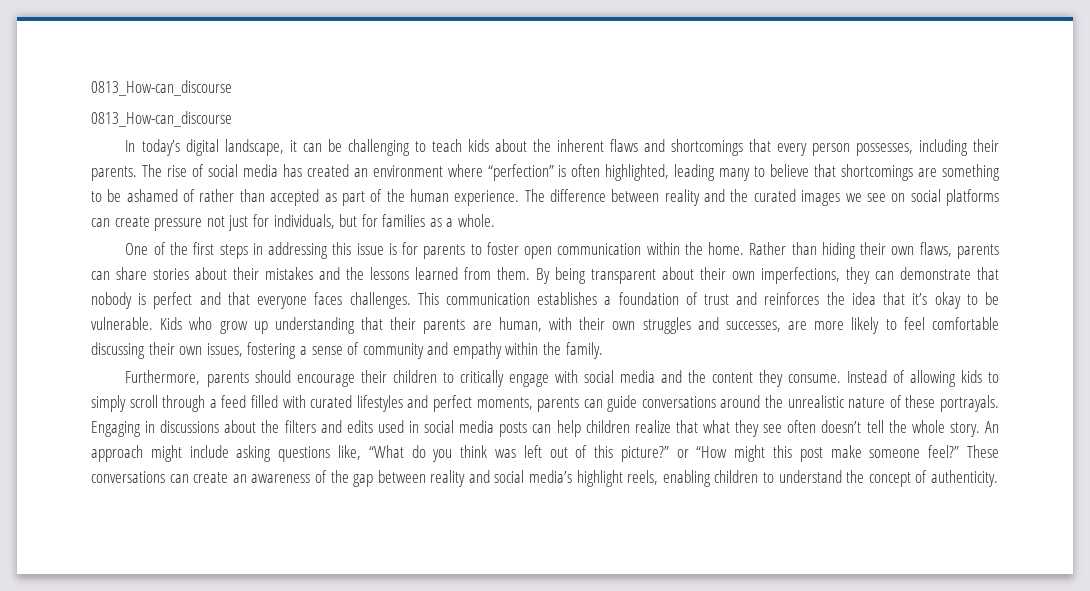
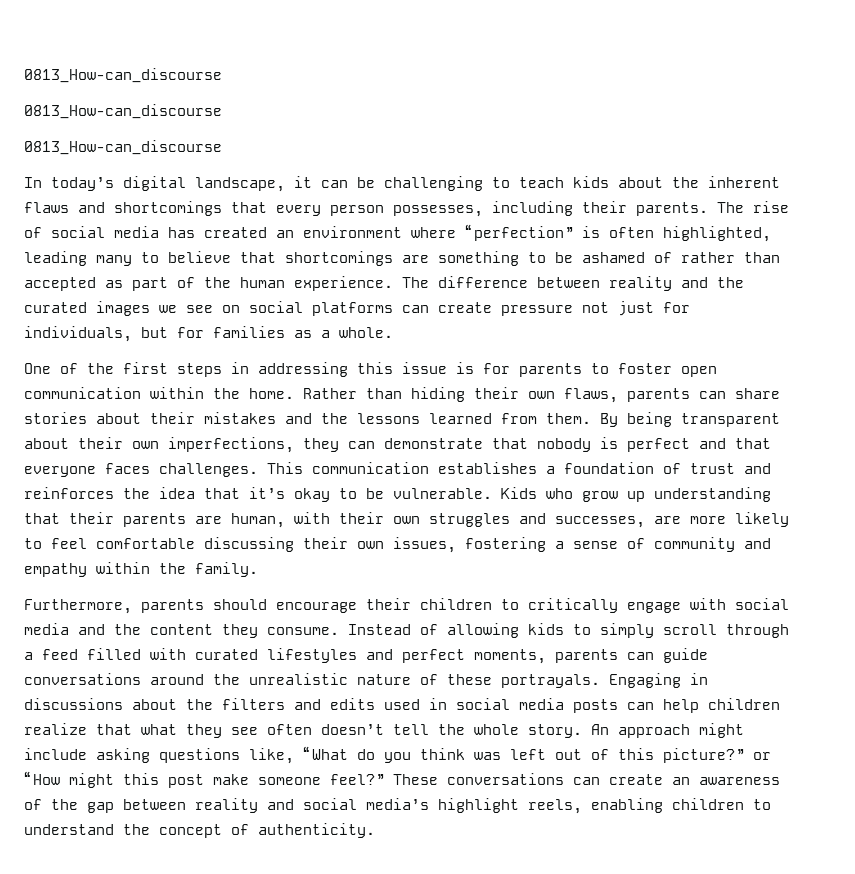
[91,80,232,96] [91,111,232,127] 0813_How-can_discourse // 0813_How-can_discourse -> [24,68,222,83] [24,104,222,119] [24,140,222,155] 0813_How-can_discourse // 0813_How-can_discourse // 0813_How-can_discourse

